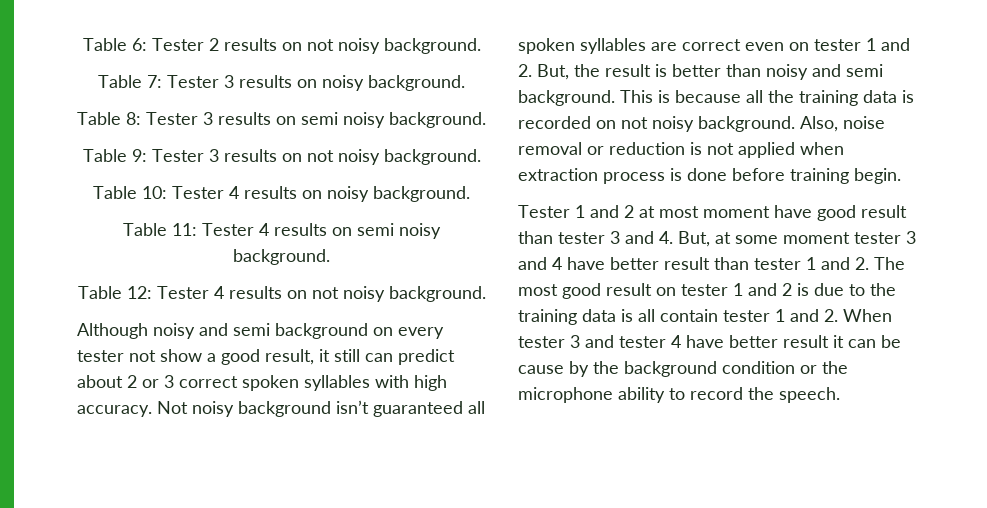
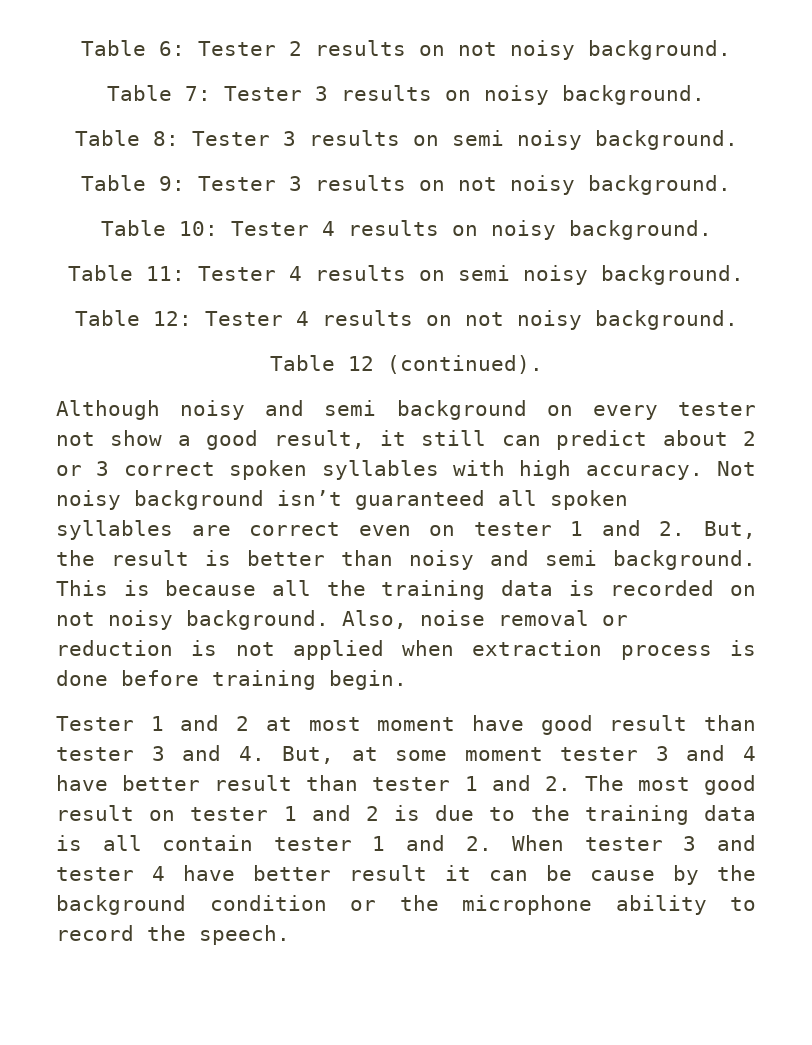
(486, 294) none -> [269,355,543,374] // Table 12 (continued).

